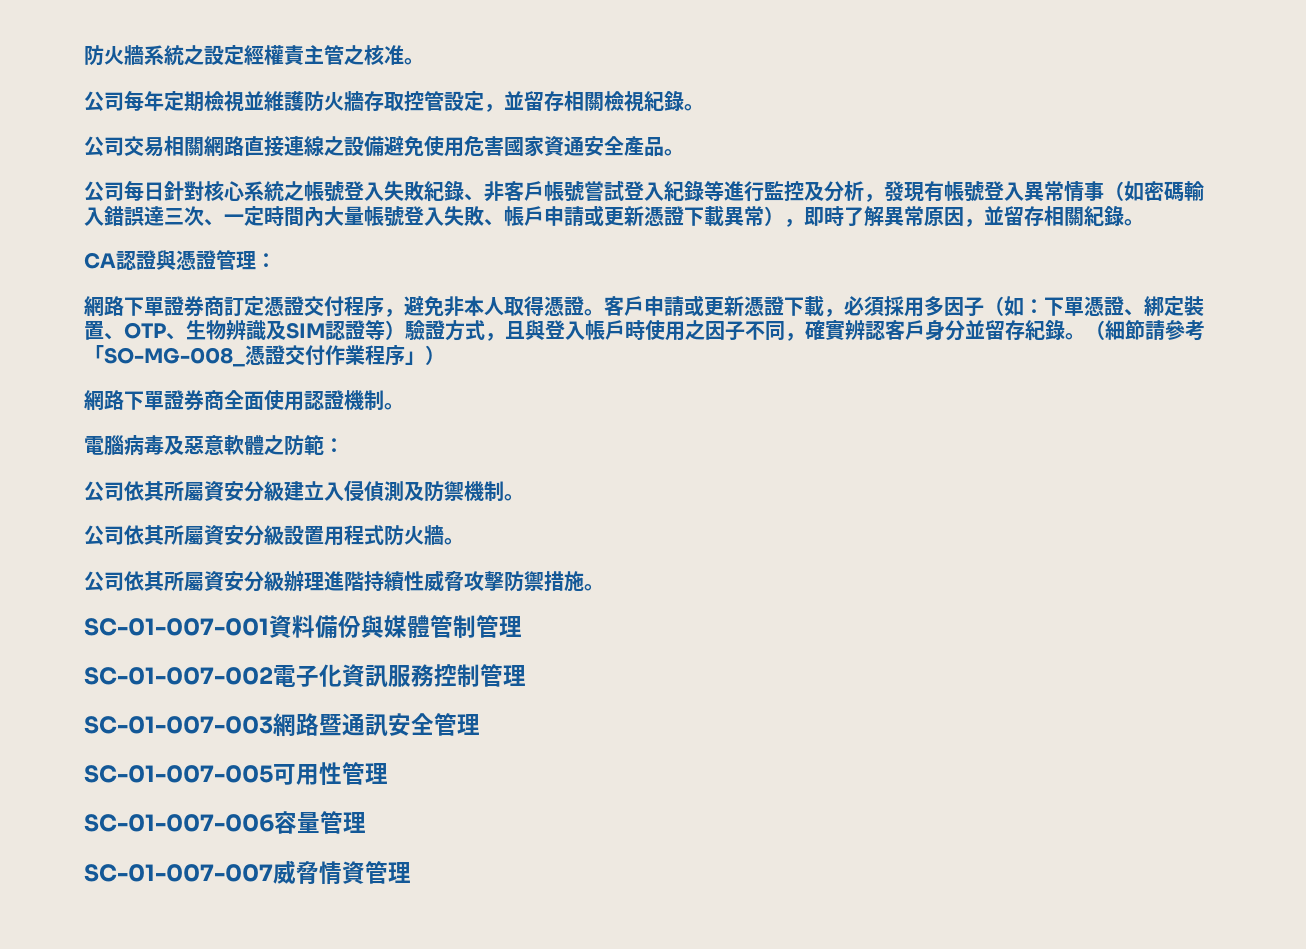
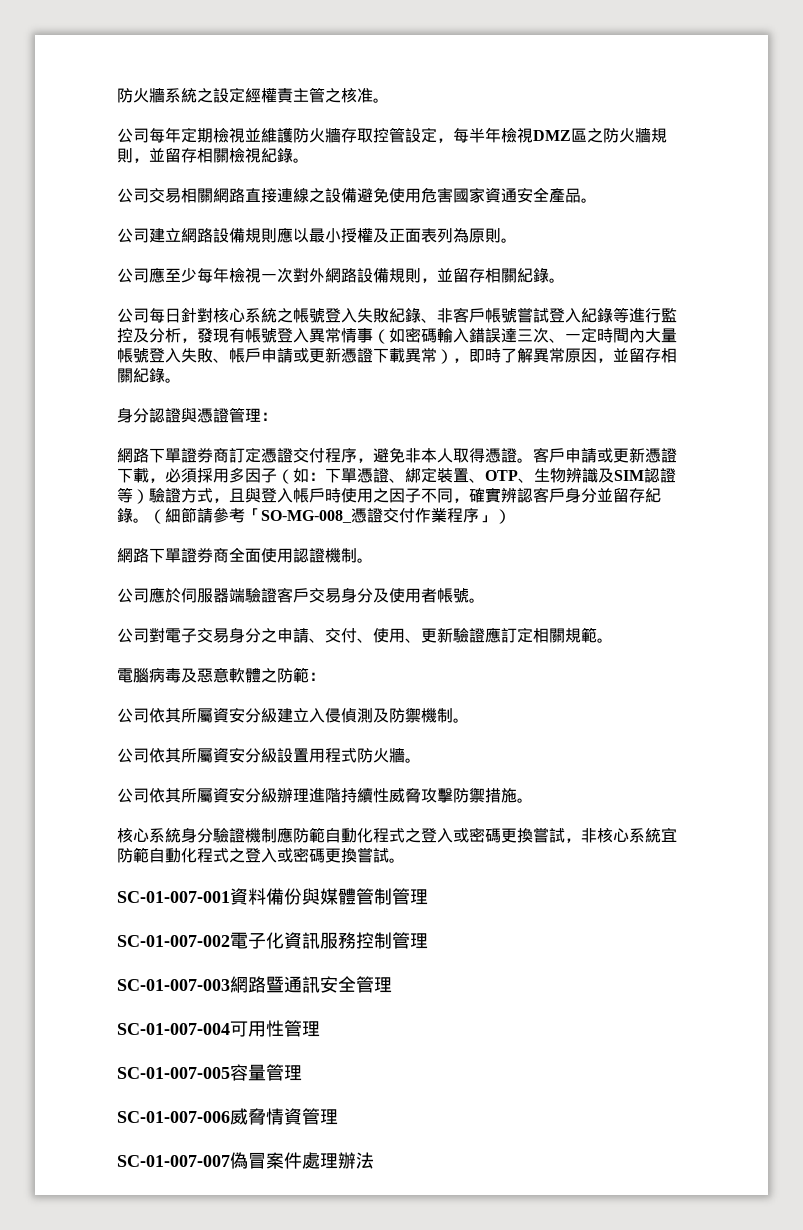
(504, 108) none -> [453,127,667,143] [117,148,149,163] 每半年檢視DMZ區之防火牆規則，
(684, 152) none -> [117,227,517,243] [117,267,565,283] // 公司建立網路設備規則應以最小授權及正面表列為原則。 // 公司應至少每年檢視一次對外網路設備規則，並留存相關紀錄。
[84,252,116,269] CA -> [117,407,149,423] 身分
(404, 406) none -> [117,587,485,603] [117,627,613,643] // 公司應於伺服器端驗證客戶交易身分及使用者帳號。 // 公司對電子交易身分之申請、交付、使用、更新驗證應訂定相關規範。
(604, 587) none -> [117,827,677,843] [117,847,405,863] // 核心系統身分驗證機制應防範自動化程式之登入或密碼更換嘗試，非核心系統宜防範自動化程式之登入或密碼更換嘗試。
[84,765,273,783] SC-01-007-005 -> [117,1023,230,1035] SC-01-007-004
[84,814,274,832] SC-01-007-006 -> [117,1067,230,1079] SC-01-007-005
[84,864,273,882] SC-01-007-007 -> [117,1111,230,1123] SC-01-007-006
(411, 872) none -> [117,1152,374,1169] // SC-01-007-007偽冒案件處理辦法

